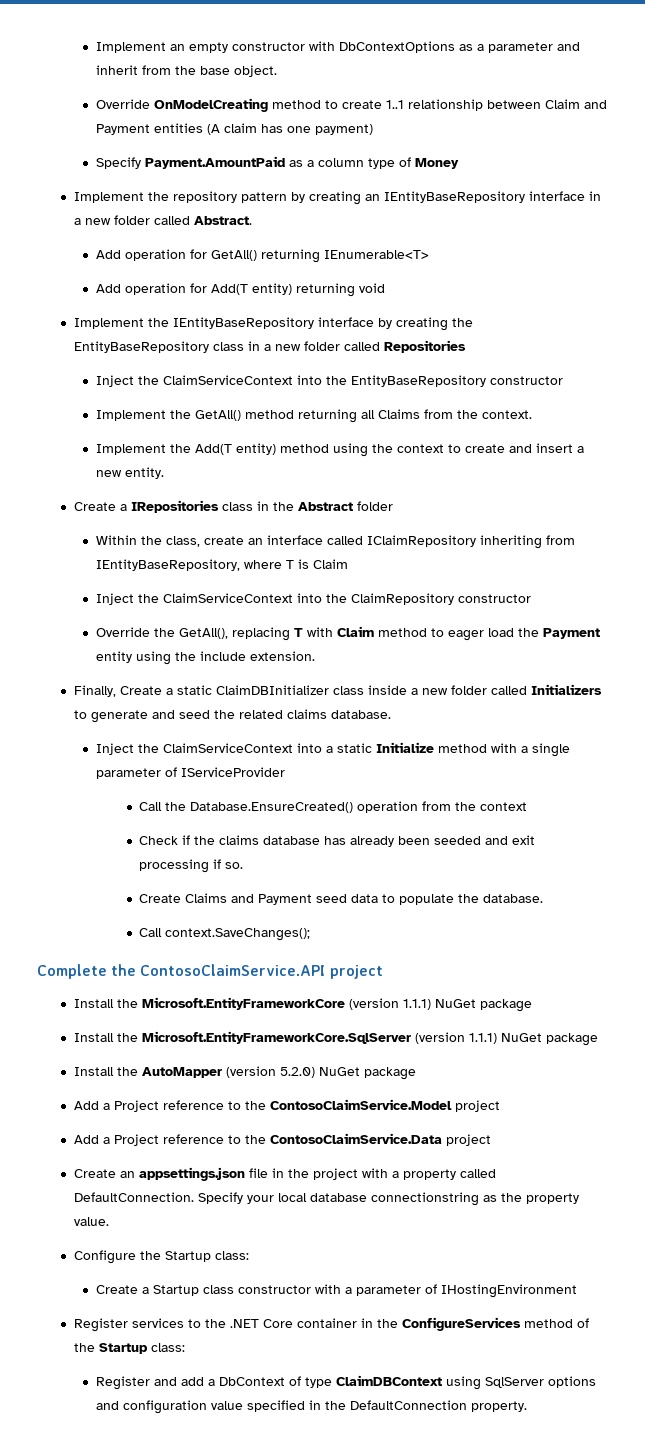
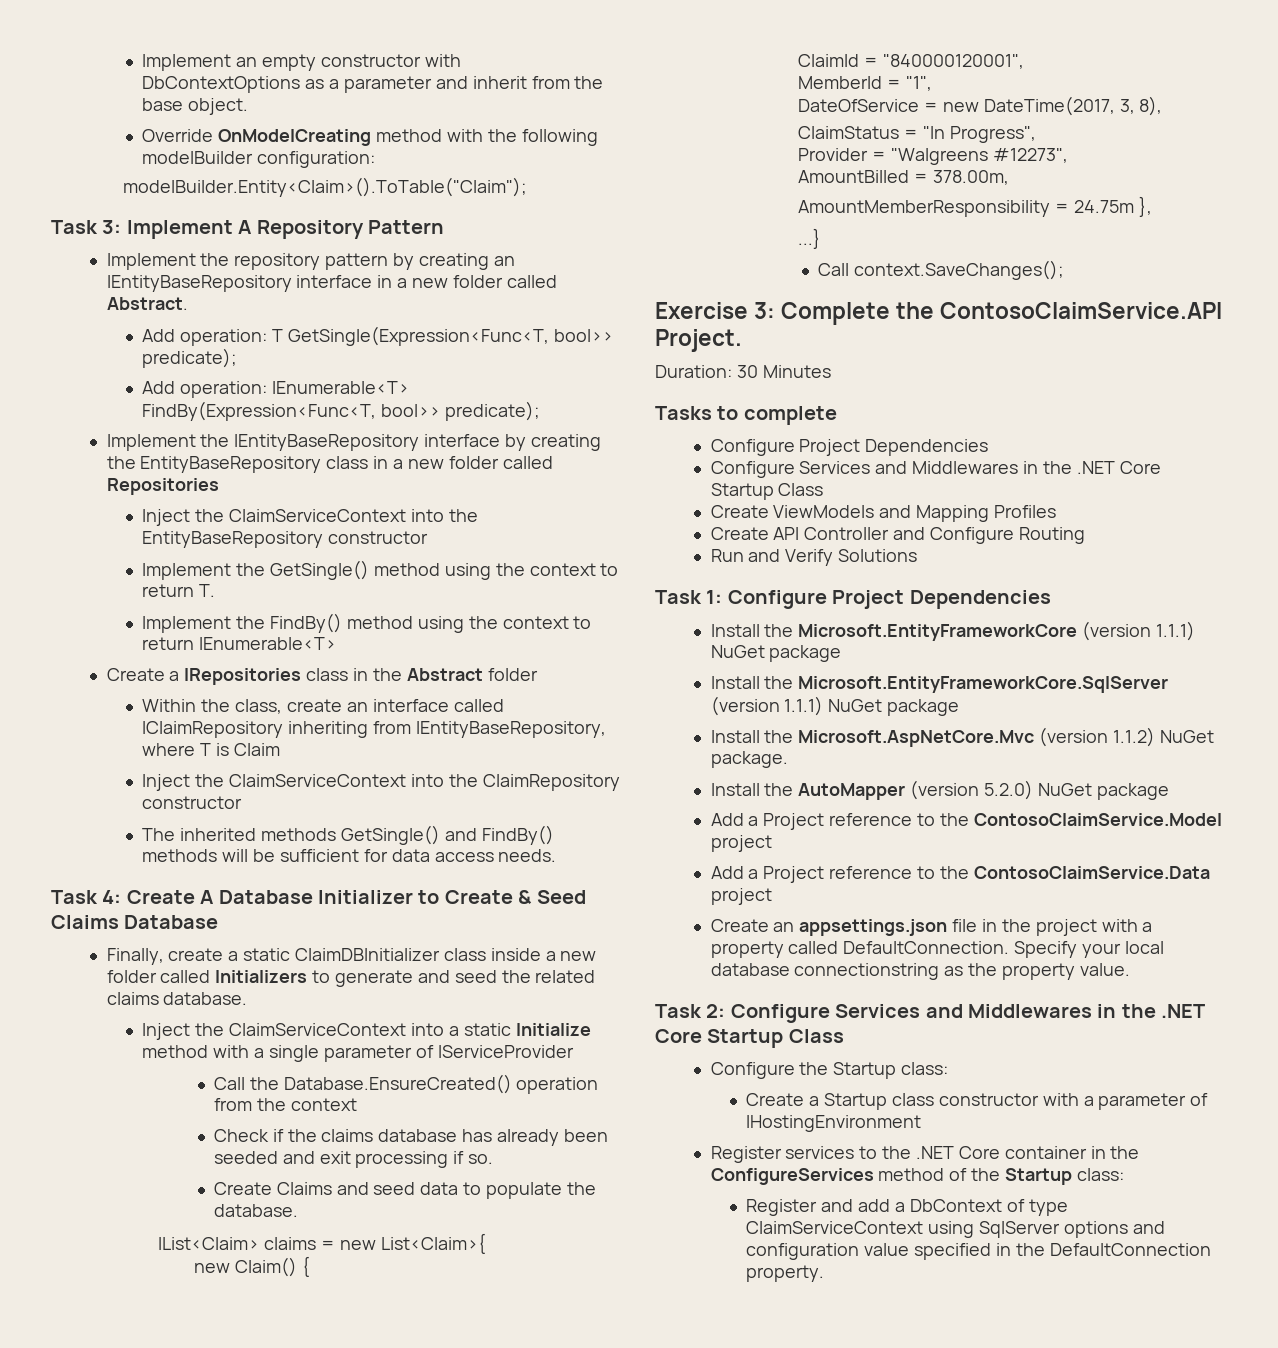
[324,99,607,111] [95,123,373,135] [95,156,459,169] to create 1..1 relationship between Claim and Payment entities (A claim has one payment) // Specify Payment.AmountPaid as a column type of Money -> [446,129,598,146] [142,151,376,168] [122,177,527,197] [51,220,444,239] with the following modelBuilder configuration: // modelBuilder.Entity<Claim>().ToTable("Claim"); // Task 3: Implement A Repository Pattern
[124,249,429,263] [95,283,385,297] operation for GetAll() returning IEnumerable<T> // Add operation for Add(T entity) returning void -> [180,326,613,346] [142,348,238,368] [142,381,410,398] [142,401,541,421] operation: T GetSingle(Expression<Func<T, bool>> predicate); // Add operation: IEnumerable<T> FindBy(Expression<Func<T, bool>> predicate);
[194,409,532,423] [95,443,584,457] [95,467,164,479] GetAll() method returning all Claims from the context. // Implement the Add(T entity) method using the context to create and insert a new entity. -> [270,560,619,580] [142,584,216,597] [142,613,592,633] [142,637,337,650] GetSingle() method using the context to return T. // Implement the FindBy() method using the context to return IEnumerable<T>
[95,626,600,641] [95,651,315,665] Override the GetAll(), replacing T with Claim method to eager load the Payment entity using the include extension. -> [142,825,554,845] [142,849,557,862] [51,890,586,904] [51,915,219,929] The inherited methods GetSingle() and FindBy() methods will be sufficient for data access needs. // Task 4: Create A Database Initializer to Create & Seed Claims Database
[120,686,163,695] Create -> [168,948,224,961] create
[258,894,313,905] Payment -> (369, 1188) none
(544, 898) none -> [158,1233,486,1254] [194,1256,310,1277] [798,54,1024,69] [798,76,932,91] [798,96,1163,116] [798,126,1036,143] [798,148,1068,165] [798,170,1009,185] [798,196,1152,217] [798,228,822,249] // IList<Claim> claims = new List<Claim>{ // new Claim() { // ClaimId = "840000120001", // MemberId = "1", // DateOfService = new DateTime(2017, 3, 8), // ClaimStatus = "In Progress", // Provider = "Walgreens #12273", // AmountBilled = 378.00m, // AmountMemberResponsibility = 24.75m }, // ...}
(311, 934) none -> [655,302,776,319] Exercise 3:
[329,965,383,979] project -> [655,329,742,352] [655,365,831,378] [655,406,837,425] [710,439,989,456] [710,461,1161,478] [710,483,824,500] [710,505,1057,522] [710,527,1085,544] [710,549,918,566] [655,590,1051,609] Project. // Duration: 30 Minutes // Tasks to complete // Configure Project Dependencies // Configure Services and Middlewares in the .NET Core Startup Class // Create ViewModels and Mapping Profiles // Create API Controller and Configure Routing // Run and Verify Solutions // Task 1: Configure Project Dependencies
(599, 1039) none -> [710,727,1214,747] [710,751,788,768] // Install the Microsoft.AspNetCore.Mvc (version 1.1.2) NuGet package.
(110, 1221) none -> [655,1004,1206,1023] [655,1029,844,1048] // Task 2: Configure Services and Middlewares in the .NET Core Startup Class
[335,1375,442,1386] ClaimDBContext -> [746,1221,924,1234] ClaimServiceContext

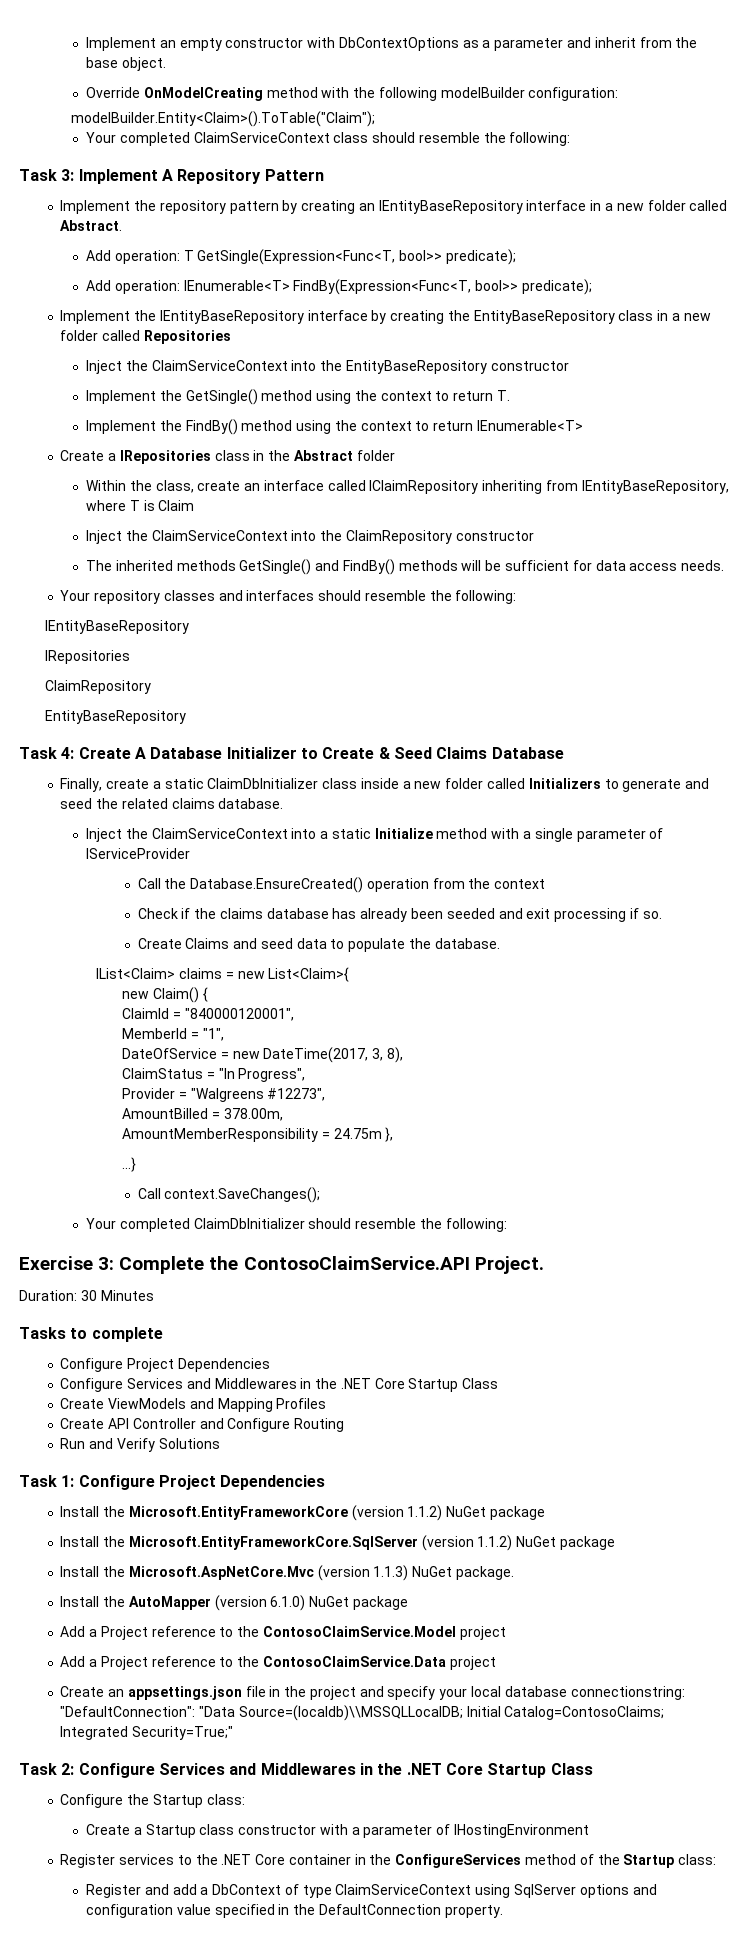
(527, 187) none -> [85,132,571,146] // Your completed ClaimServiceContext class should resemble the following:
(557, 855) none -> [60,590,517,604] [44,620,189,634] [44,650,130,664] [44,680,151,694] [44,710,186,724] // Your repository classes and interfaces should resemble the following: // IEntityBaseRepository // IRepositories // ClaimRepository // EntityBaseRepository
[295,948,441,961] ClaimDBInitializer -> [207,778,319,789] ClaimDbInitializer
(1064, 270) none -> [85,1218,507,1232] // Your completed ClaimDbInitializer should resemble the following:
[1156,621,1196,641] 1.1.1) -> [407,1505,443,1521] 1.1.2)
[784,696,824,716] 1.1.1) -> [477,1535,513,1551] 1.1.2)
[1113,727,1156,747] 1.1.2) -> [373,1565,409,1581] 1.1.3)
[984,780,1034,800] 5.2.0) -> [270,1595,306,1611] 6.1.0)
[1101,919,1153,932] [710,941,1164,958] [710,963,1130,980] with a property called DefaultConnection. Specify your local database connectionstring as the property value. -> [359,1686,685,1700] [60,1705,665,1721] [60,1726,233,1740] and specify your local database connectionstring: "DefaultConnection": "Data Source=(localdb)\\MSSQLLocalDB; Initial Catalog=ContosoClaims; Integrated Security=True;"

